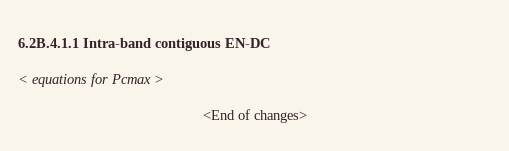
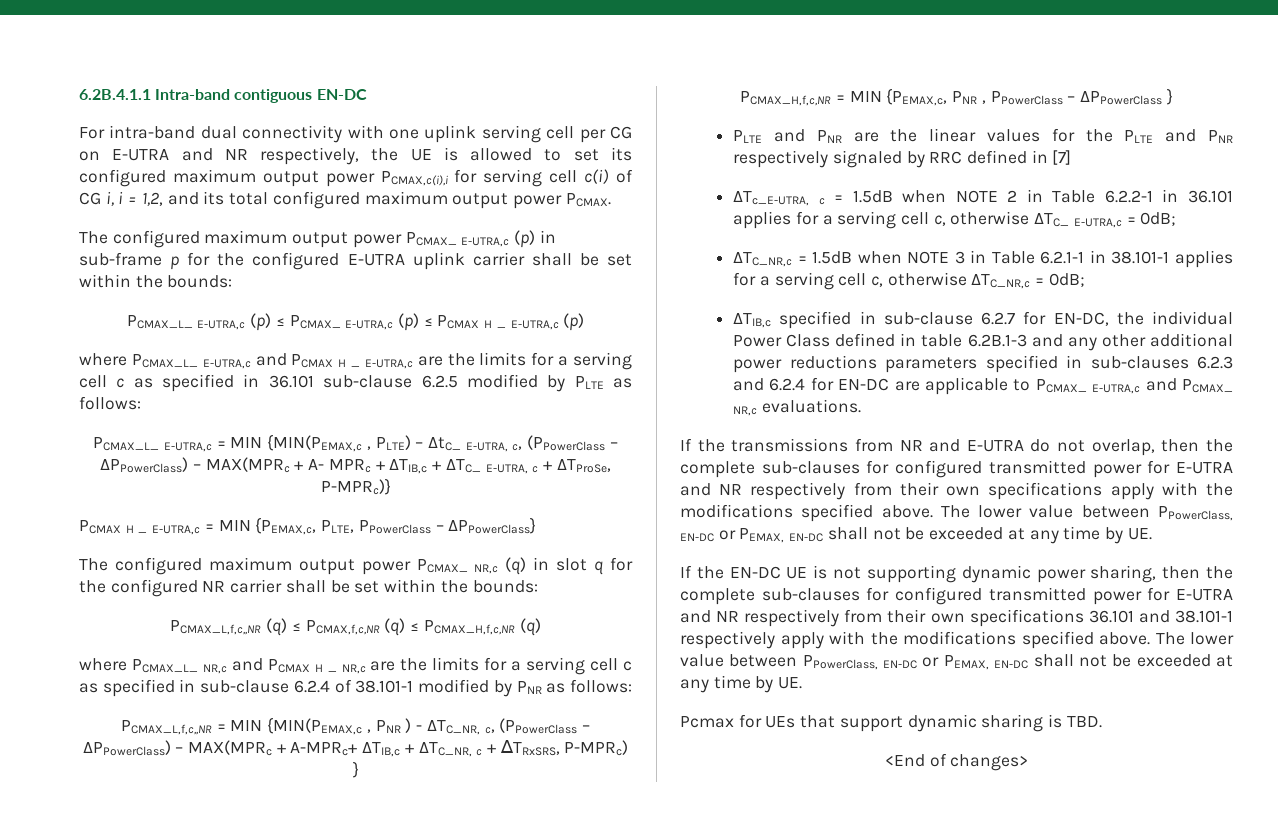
[18,73,164,87] < equations for Pcmax > -> [79,125,632,143] [79,147,632,165] [79,169,634,187] [79,191,611,209] [79,230,556,248] [79,252,633,270] [79,274,233,288] [126,313,585,331] [79,352,633,370] [79,374,633,392] [79,396,141,410] [93,434,618,452] [100,457,611,474] [320,478,391,495] [79,517,537,535] [79,557,634,575] [79,579,538,597] [170,618,541,636] [79,657,632,675] [79,679,632,697] [121,717,590,735] [82,740,629,757] [352,761,359,778] [740,88,1173,106] [733,128,1233,143] [733,150,1072,168] [733,189,1233,206] [733,211,1177,229] [733,250,1233,268] [733,272,1085,290] [733,311,1233,329] [733,333,1233,351] [733,355,1233,373] [733,377,1233,395] [733,399,861,416] [680,438,1233,456] [680,460,1233,478] [680,482,1233,500] [680,504,1233,522] [680,526,1152,544] [680,565,1233,583] [680,587,1233,605] [680,609,1233,627] [680,631,1234,649] [680,654,1233,670] [680,675,803,693] [680,714,1102,732] For intra-band dual connectivity with one uplink serving cell per CG on E-UTRA and NR respectively, the UE is allowed to set its configured maximum output power PCMAX,c(i),i for serving cell c(i) of CG i, i = 1,2, and its total configured maximum output power PCMAX. // The configured maximum output power PCMAX_ E-UTRA,c (p) in sub-frame p for the configured E-UTRA uplink carrier shall be set within the bounds: // PCMAX_L_ E-UTRA,c (p) ≤ PCMAX_ E-UTRA,c (p) ≤ PCMAX H _ E-UTRA,c (p) // where PCMAX_L_ E-UTRA,c and PCMAX H _ E-UTRA,c are the limits for a serving cell c as specified in 36.101 sub-clause 6.2.5 modified by PLTE as follows: // PCMAX_L_ E-UTRA,c = MIN {MIN(PEMAX,c , PLTE) – ΔtC_ E-UTRA, c, (PPowerClass – ΔPPowerClass) – MAX(MPRc + A- MPRc + ΔTIB,c + ΔTC_ E-UTRA, c + ΔTProSe, P-MPRc)} // PCMAX H _ E-UTRA,c = MIN {PEMAX,c, PLTE, PPowerClass – ΔPPowerClass} // The configured maximum output power PCMAX_ NR,c (q) in slot q for the configured NR carrier shall be set within the bounds: // PCMAX_L,f,c,,NR (q) ≤ PCMAX,f,c,NR (q) ≤ PCMAX_H,f,c,NR (q) // where PCMAX_L_ NR,c and PCMAX H _ NR,c are the limits for a serving cell c as specified in sub-clause 6.2.4 of 38.101-1 modified by PNR as follows: // PCMAX_L,f,c,,NR = MIN {MIN(PEMAX,c , PNR ) - ΔTC_NR, c, (PPowerClass – ΔPPowerClass) – MAX(MPRc + A-MPRc+ ΔTIB,c + ΔTC_NR, c + ∆TRxSRS, P-MPRc) } // PCMAX_H,f,c,NR = MIN {PEMAX,c, PNR , PPowerClass – ΔPPowerClass } // PLTE and PNR are the linear values for the PLTE and PNR respectively signaled by RRC defined in [7] // ΔTc_E-UTRA, c = 1.5dB when NOTE 2 in Table 6.2.2-1 in 36.101 applies for a serving cell c, otherwise ΔTC_ E-UTRA,c = 0dB; // ΔTC_NR,c = 1.5dB when NOTE 3 in Table 6.2.1-1 in 38.101-1 applies for a serving cell c, otherwise ΔTC_NR,c = 0dB; // ΔTIB,c specified in sub-clause 6.2.7 for EN-DC, the individual Power Class defined in table 6.2B.1-3 and any other additional power reductions parameters specified in sub-clauses 6.2.3 and 6.2.4 for EN-DC are applicable to PCMAX_ E-UTRA,c and PCMAX_ NR,c evaluations. // If the transmissions from NR and E-UTRA do not overlap, then the complete sub-clauses for configured transmitted power for E-UTRA and NR respectively from their own specifications apply with the modifications specified above. The lower value between PPowerClass, EN-DC or PEMAX, EN-DC shall not be exceeded at any time by UE. // If the EN-DC UE is not supporting dynamic power sharing, then the complete sub-clauses for configured transmitted power for E-UTRA and NR respectively from their own specifications 36.101 and 38.101-1 respectively apply with the modifications specified above. The lower value between PPowerClass, EN-DC or PEMAX, EN-DC shall not be exceeded at any time by UE. // Pcmax for UEs that support dynamic sharing is TBD.

